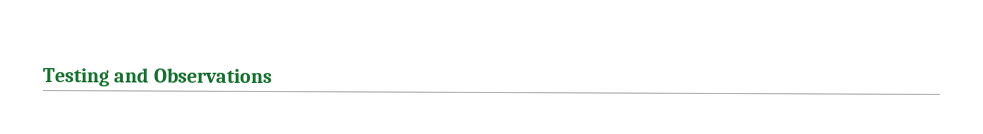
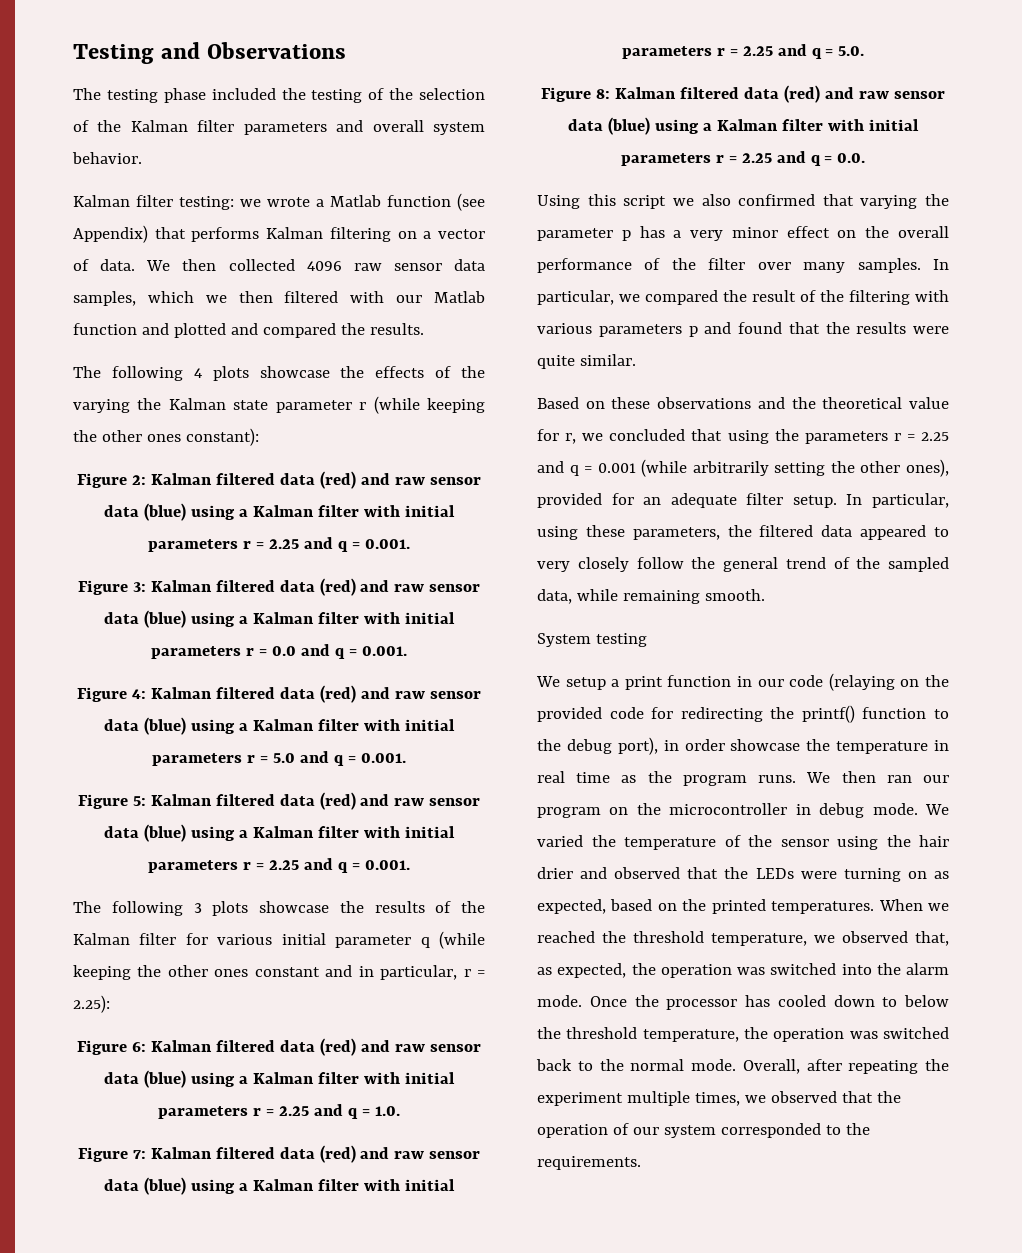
(272, 75) none -> [73,88,485,103] [73,120,486,135] [72,152,142,164] [73,193,485,211] [73,225,485,243] [73,259,485,271] [73,291,486,306] [73,323,424,338] [73,366,485,381] [73,396,486,414] [73,428,259,446] [77,471,481,489] [104,503,455,521] [148,537,410,552] [77,578,481,596] [104,610,455,628] [151,644,407,659] [77,685,481,703] [104,717,455,735] [152,751,406,766] [77,792,481,810] [104,824,455,842] [148,858,410,873] [73,901,485,916] [73,931,486,949] [73,965,486,980] [73,995,110,1013] [77,1038,481,1056] [104,1070,455,1088] [158,1104,400,1119] [77,1145,481,1163] [104,1177,455,1195] [621,44,865,59] [541,85,945,103] [568,117,919,135] [620,151,866,166] [537,194,949,209] [537,226,949,241] [537,258,949,273] [537,290,949,305] [537,322,949,337] [537,354,636,369] [537,397,949,409] [537,429,950,444] [537,459,949,477] [537,493,949,508] [537,525,949,540] [537,557,949,572] [537,589,765,604] [537,633,647,647] [536,673,949,691] [537,705,949,723] [537,737,949,755] [537,771,949,786] [537,803,949,818] [537,835,949,850] [537,867,949,882] [537,899,950,914] [537,931,949,946] [537,963,949,978] [537,995,949,1010] [537,1027,949,1042] [536,1059,949,1074] [537,1091,901,1106] [537,1123,870,1138] [537,1156,641,1170] // The testing phase included the testing of the selection of the Kalman filter parameters and overall system behavior. // Kalman filter testing: we wrote a Matlab function (see Appendix) that performs Kalman filtering on a vector of data. We then collected 4096 raw sensor data samples, which we then filtered with our Matlab function and plotted and compared the results. // The following 4 plots showcase the effects of the varying the Kalman state parameter r (while keeping the other ones constant): // Figure 2: Kalman filtered data (red) and raw sensor data (blue) using a Kalman filter with initial parameters r = 2.25 and q = 0.001. // Figure 3: Kalman filtered data (red) and raw sensor data (blue) using a Kalman filter with initial parameters r = 0.0 and q = 0.001. // Figure 4: Kalman filtered data (red) and raw sensor data (blue) using a Kalman filter with initial parameters r = 5.0 and q = 0.001. // Figure 5: Kalman filtered data (red) and raw sensor data (blue) using a Kalman filter with initial parameters r = 2.25 and q = 0.001. // The following 3 plots showcase the results of the Kalman filter for various initial parameter q (while keeping the other ones constant and in particular, r = 2.25): // Figure 6: Kalman filtered data (red) and raw sensor data (blue) using a Kalman filter with initial parameters r = 2.25 and q = 1.0. // Figure 7: Kalman filtered data (red) and raw sensor data (blue) using a Kalman filter with initial parameters r = 2.25 and q = 5.0. // Figure 8: Kalman filtered data (red) and raw sensor data (blue) using a Kalman filter with initial parameters r = 2.25 and q = 0.0. // Using this script we also confirmed that varying the parameter p has a very minor effect on the overall performance of the filter over many samples. In particular, we compared the result of the filtering with various parameters p and found that the results were quite similar. // Based on these observations and the theoretical value for r, we concluded that using the parameters r = 2.25 and q = 0.001 (while arbitrarily setting the other ones), provided for an adequate filter setup. In particular, using these parameters, the filtered data appeared to very closely follow the general trend of the sampled data, while remaining smooth. // System testing // We setup a print function in our code (relaying on the provided code for redirecting the printf() function to the debug port), in order showcase the temperature in real time as the program runs. We then ran our program on the microcontroller in debug mode. We varied the temperature of the sensor using the hair drier and observed that the LEDs were turning on as expected, based on the printed temperatures. When we reached the threshold temperature, we observed that, as expected, the operation was switched into the alarm mode. Once the processor has cooled down to below the threshold temperature, the operation was switched back to the normal mode. Overall, after repeating the experiment multiple times, we observed that the operation of our system corresponded to the requirements.

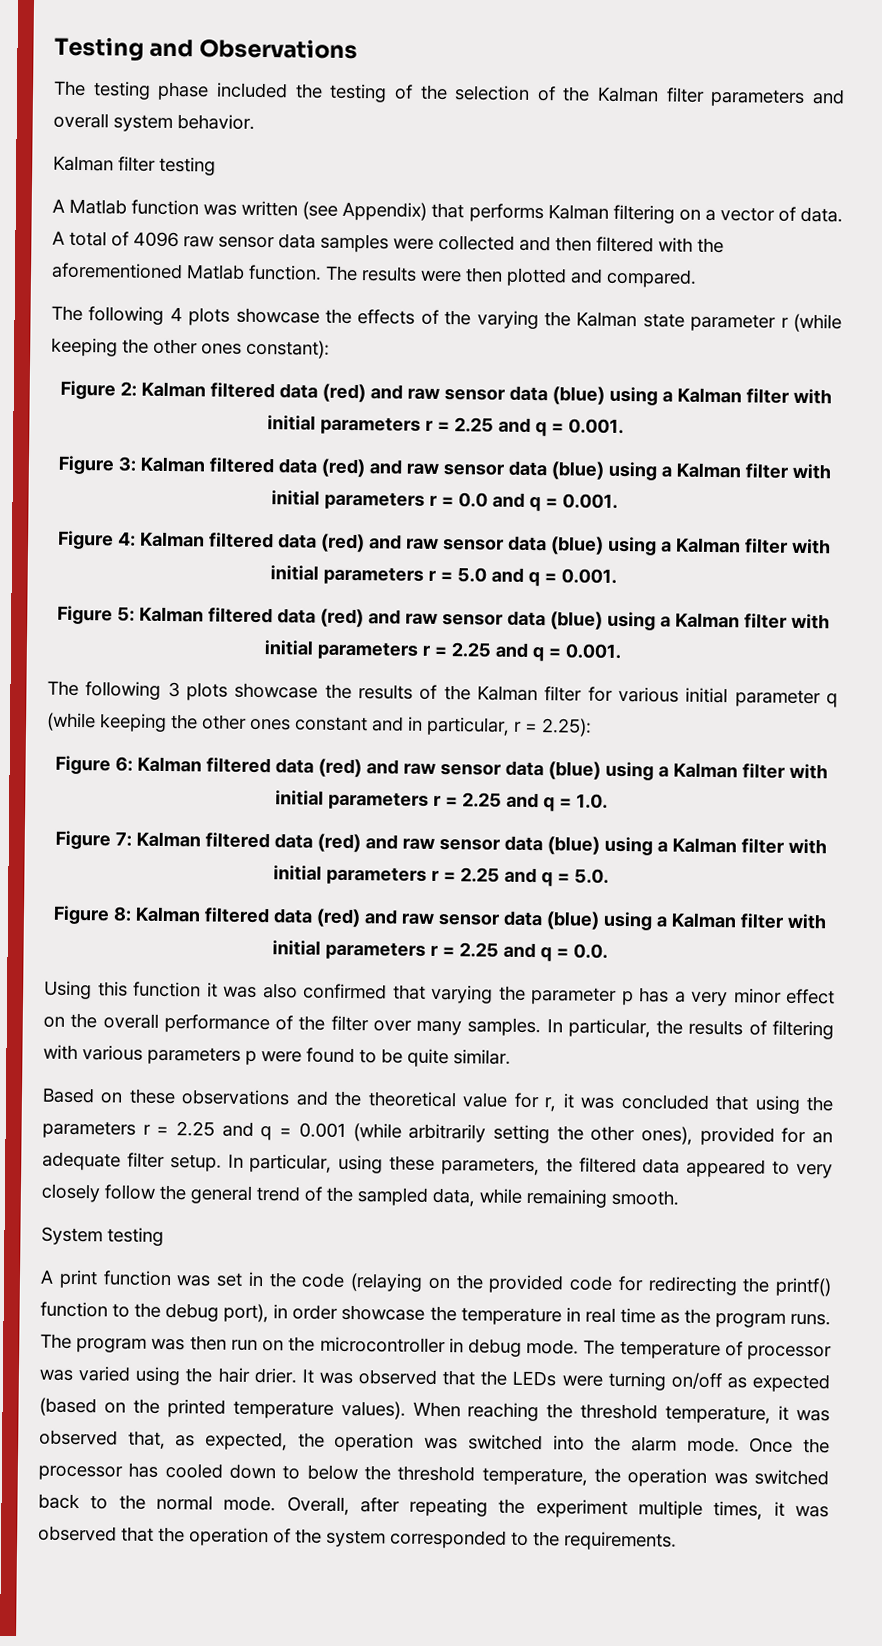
[179,195,451,210] testing: we wrote a Matlab function -> [159,156,216,176] [52,198,299,217] testing // A Matlab function was written
[146,259,295,271] We then collected -> [52,230,129,247] A total of
[73,291,486,306] [73,323,424,338] samples, which we then filtered with our Matlab function and plotted and compared the results. -> [320,233,724,254] [51,262,697,288] samples were collected and then filtered with the aforementioned Matlab function. The results were then plotted and compared.
[623,195,694,209] script we -> [133,981,257,998] function it was
[619,290,844,305] we compared the result of the -> [656,1019,767,1036] the results of
[704,322,949,334] and found that the results were -> [261,1047,403,1064] were found to be
[582,433,604,441] we -> [562,1093,615,1109] it was
[536,675,784,690] We setup a print function in our -> [40,1269,297,1289] A print function was set in the
[806,771,949,783] [537,807,601,818] We then ran our program -> [40,1333,258,1353] The program was then run
[925,804,949,815] [537,835,949,850] [537,867,608,879] We varied the temperature of the sensor using the hair drier and -> [583,1339,832,1361] [39,1366,353,1386] The temperature of processor was varied using the hair drier. It was
[907,871,949,879] [537,899,950,914] [537,931,835,946] on as expected, based on the printed temperatures. When we reached the threshold temperature, we -> [670,1372,830,1393] [39,1397,830,1424] on/off as expected (based on the printed temperature values). When reaching the threshold temperature, it was
[744,1095,766,1103] we -> [773,1501,829,1518] it was
[632,1127,659,1135] our -> [295,1528,322,1544] the

